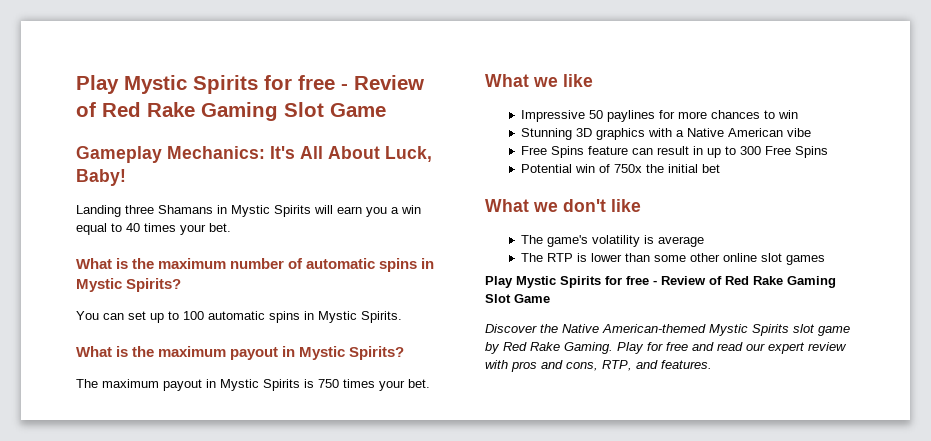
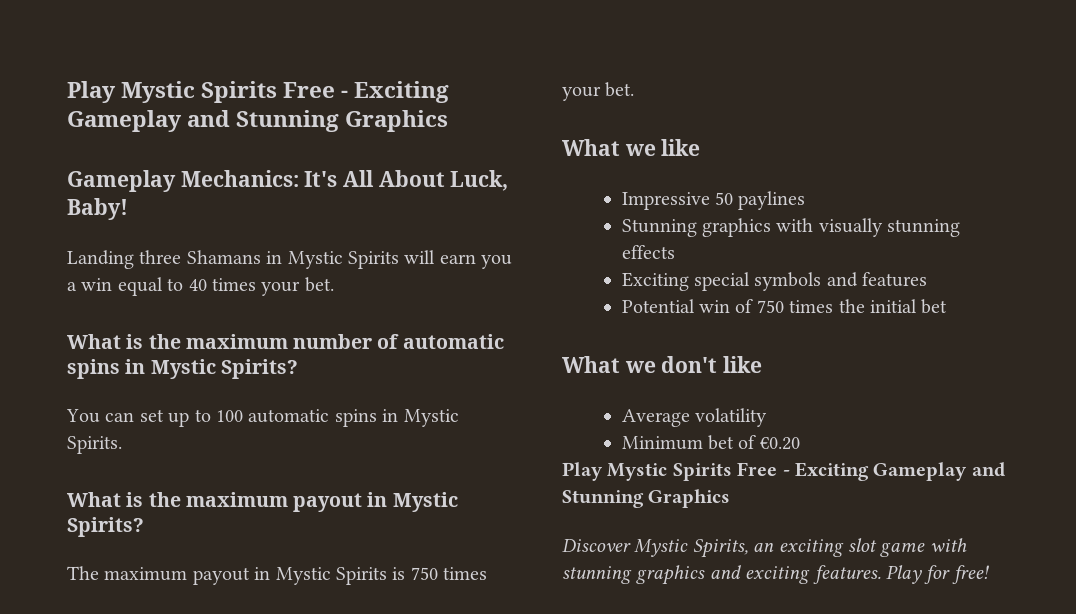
[76,75,424,94] [76,102,386,121] Play Mystic Spirits for free - Review of Red Rake Gaming Slot Game -> [67,81,450,103] [67,110,449,132] Play Mystic Spirits Free - Exciting Gameplay and Stunning Graphics
[658,110,798,119] [520,128,592,140] for more chances to win // Stunning 3D -> [621,219,697,237] // Stunning
[675,128,811,137] [520,146,828,158] a Native American vibe // Free Spins feature can result in up to 300 Free Spins -> [818,218,961,237] [621,245,675,259] [621,272,928,291] visually stunning effects // Exciting special symbols and features
[613,164,642,173] 750x -> [756,300,834,313] 750 times
[520,235,588,247] The game's -> [621,409,690,427] Average
[643,235,704,247] [520,253,825,265] [485,276,836,288] [485,294,550,303] [485,324,850,336] [485,342,847,354] [485,360,712,372] is average // The RTP is lower than some other online slot games // Play Mystic Spirits for free - Review of Red Rake Gaming Slot Game // Discover the Native American-themed Mystic Spirits slot game by Red Rake Gaming. Play for free and read our expert review with pros and cons, RTP, and features. -> [621,435,800,450] [562,462,1005,481] [562,489,731,508] [562,538,967,558] [562,565,989,585] // Minimum bet of €0.20 // Play Mystic Spirits Free - Exciting Gameplay and Stunning Graphics // Discover Mystic Spirits, an exciting slot game with stunning graphics and exciting features. Play for free!

